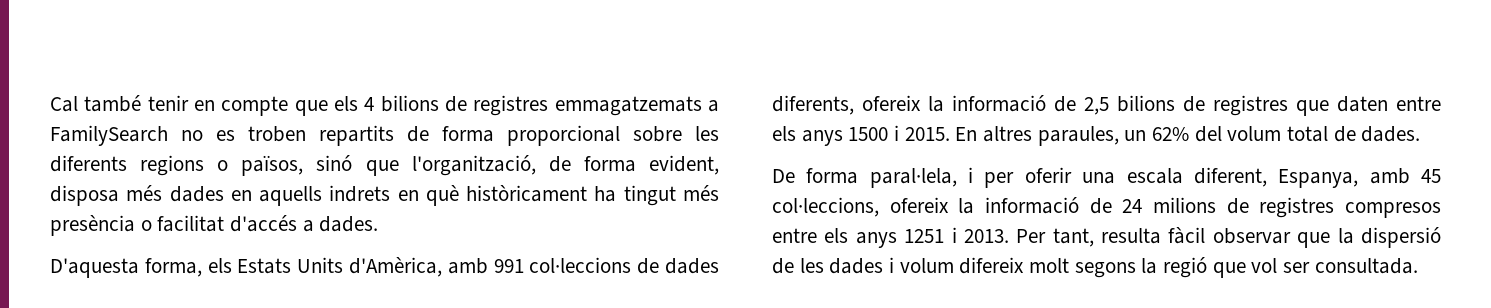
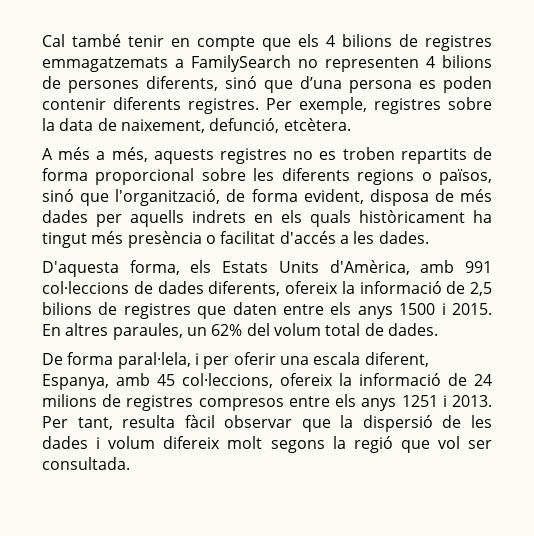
(203, 135) none -> [325,55,492,72] [42,76,492,93] [42,97,492,114] [42,118,351,133] [42,147,314,164] representen 4 bilions de persones diferents, sinó que d’una persona es poden contenir diferents registres. Per exemple, registres sobre la data de naixement, defunció, etcètera. // A més a més, aquests registres no
(119, 195) none -> [434,189,454,202] de
[230,190,252,201] en -> [96,214,122,227] per
[425,185,459,206] què -> [281,210,351,227] els quals
(314, 226) none -> [353,231,375,244] les

